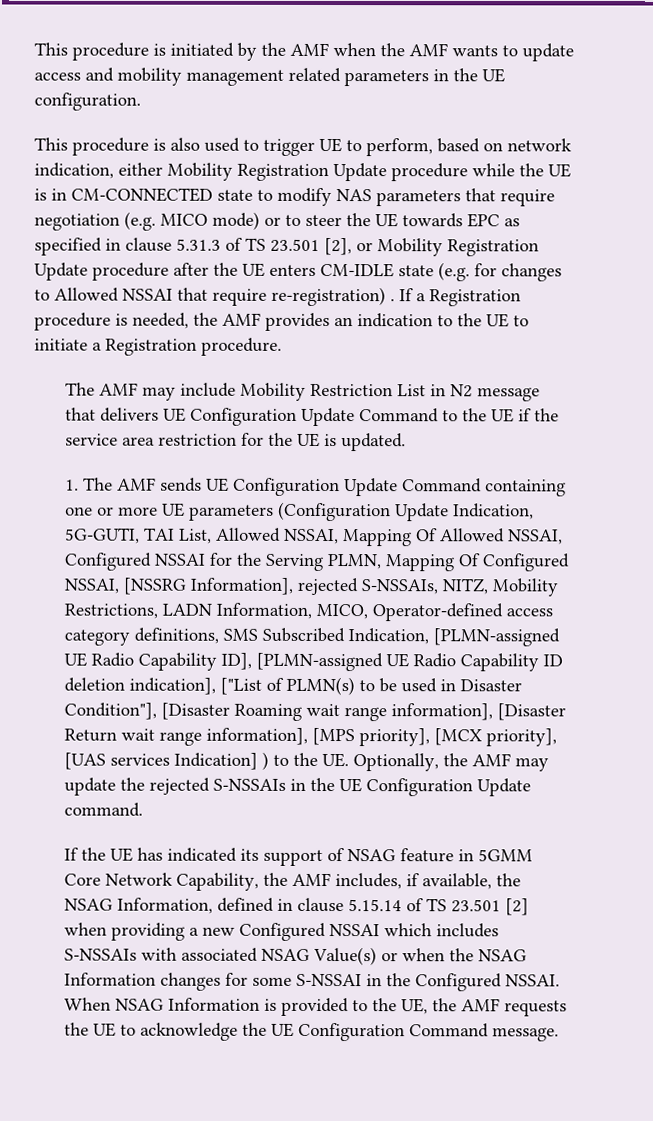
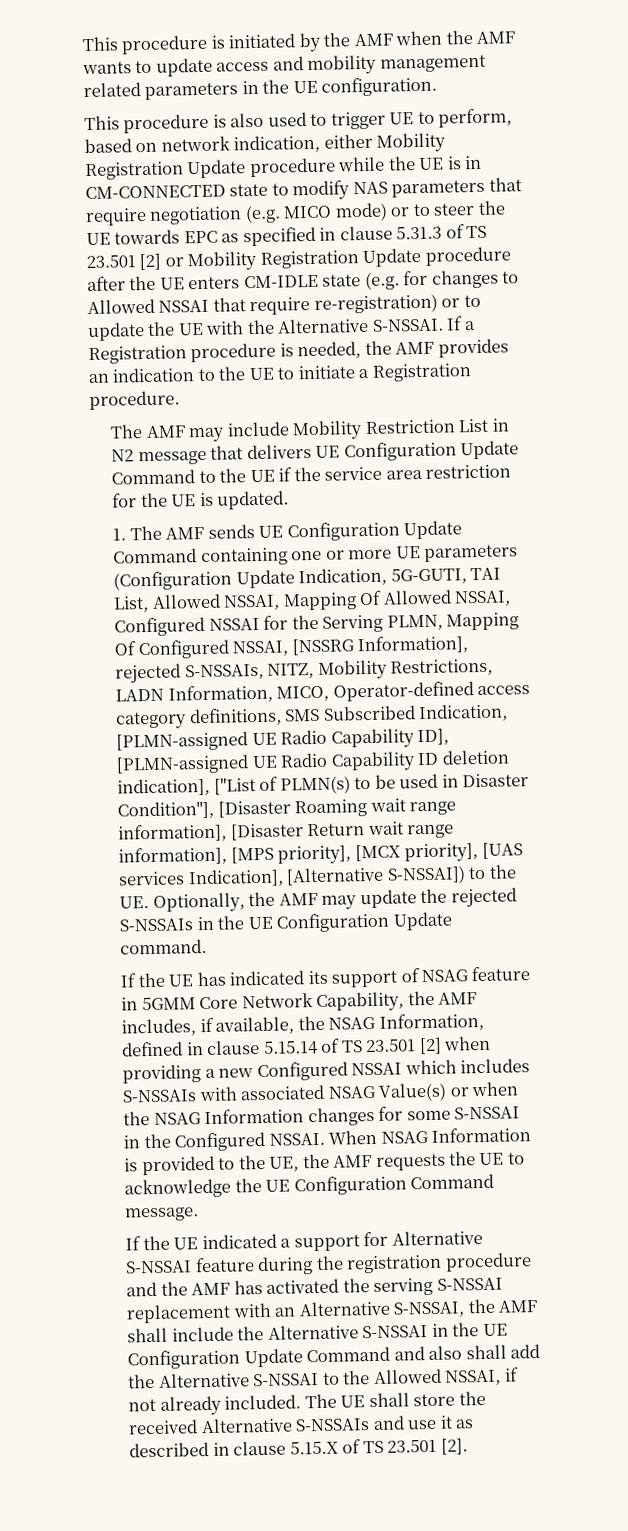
[324,237,352,256] [2], -> [139,253,162,271] [2]
[390,299,395,302] . -> [441,294,481,308] [87,317,444,342] or to update the UE with the Alternative S-NSSAI.
[174,751,270,770] Indication] ) -> [187,865,466,888] Indication], [Alternative S-NSSAI])
(560, 1034) none -> [125,1230,483,1252] [125,1252,532,1276] [126,1277,503,1297] [126,1298,538,1324] [127,1322,508,1343] [127,1343,541,1370] [128,1367,519,1389] [128,1390,486,1416] [128,1415,475,1435] [129,1438,468,1458] // If the UE indicated a support for Alternative S-NSSAI feature during the registration procedure and the AMF has activated the serving S-NSSAI replacement with an Alternative S-NSSAI, the AMF shall include the Alternative S-NSSAI in the UE Configuration Update Command and also shall add the Alternative S-NSSAI to the Allowed NSSAI, if not already included. The UE shall store the received Alternative S-NSSAIs and use it as described in clause 5.15.X of TS 23.501 [2].

